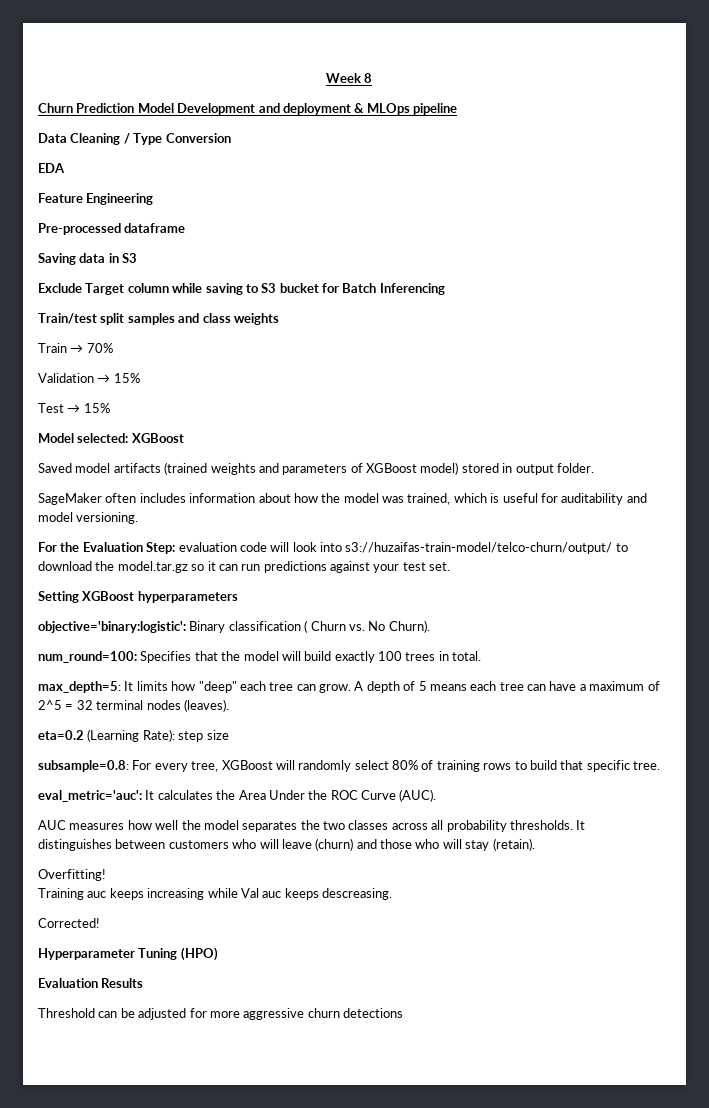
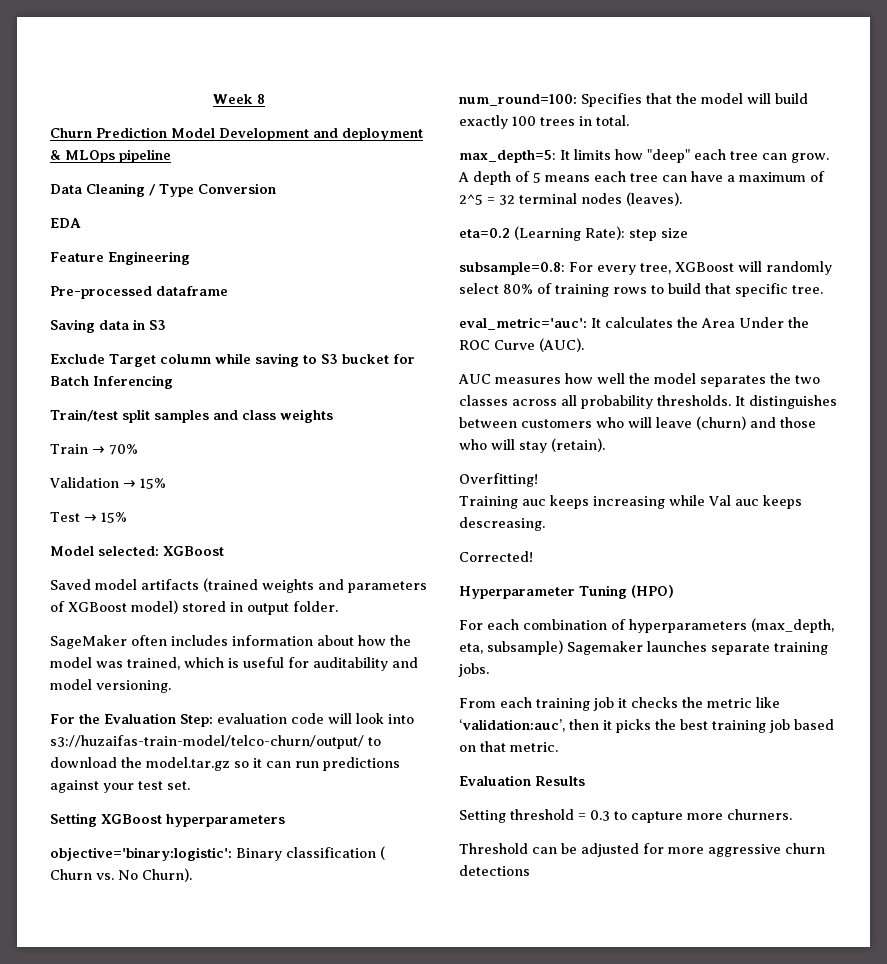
[38,978,144,988] Evaluation Results -> [459,618,834,633] [459,640,828,655] [458,663,489,677] [459,697,780,711] [459,719,834,733] [459,741,558,752] [459,775,585,786] [459,809,792,823] For each combination of hyperparameters (max_depth, eta, subsample) Sagemaker launches separate training jobs. // From each training job it checks the metric like ‘validation:auc’, then it picks the best training job based on that metric. // Evaluation Results // Setting threshold = 0.3 to capture more churners.

